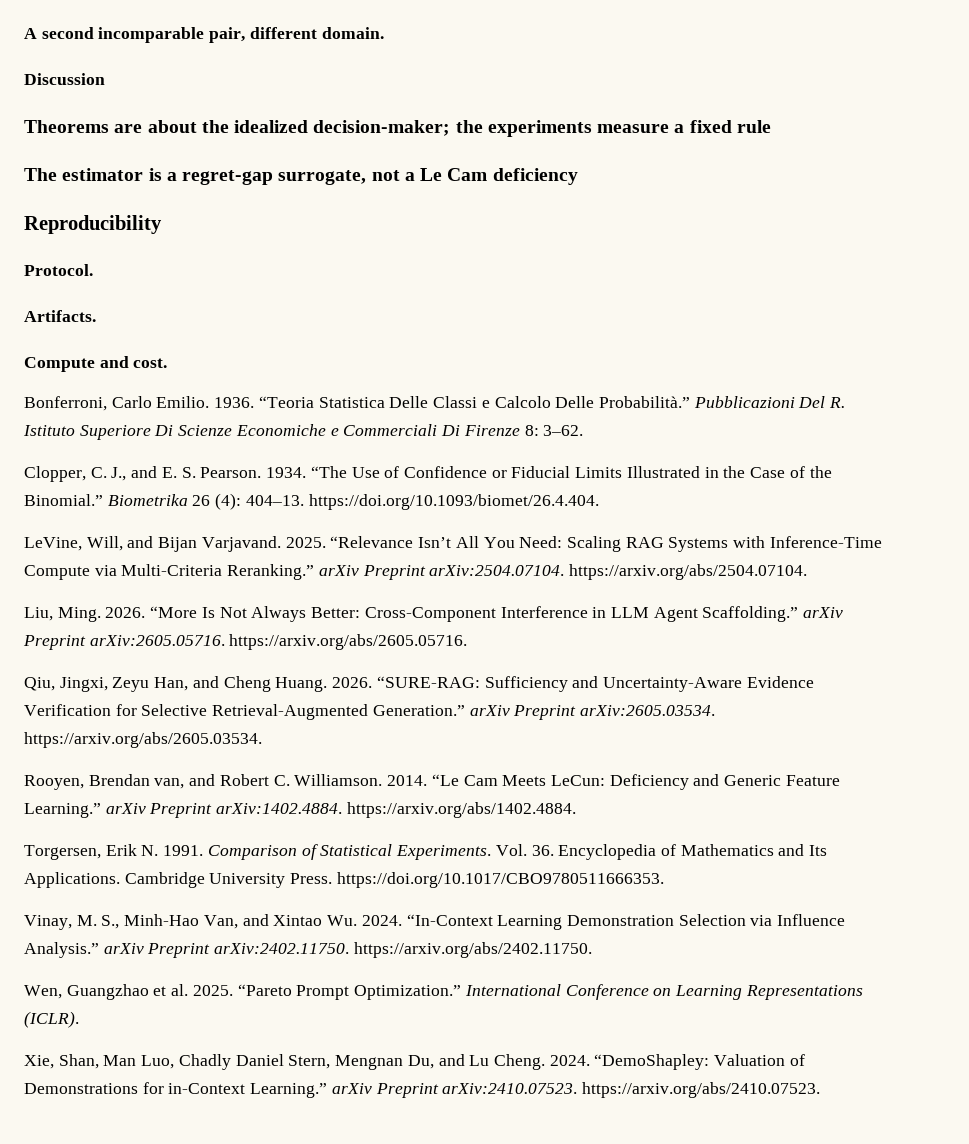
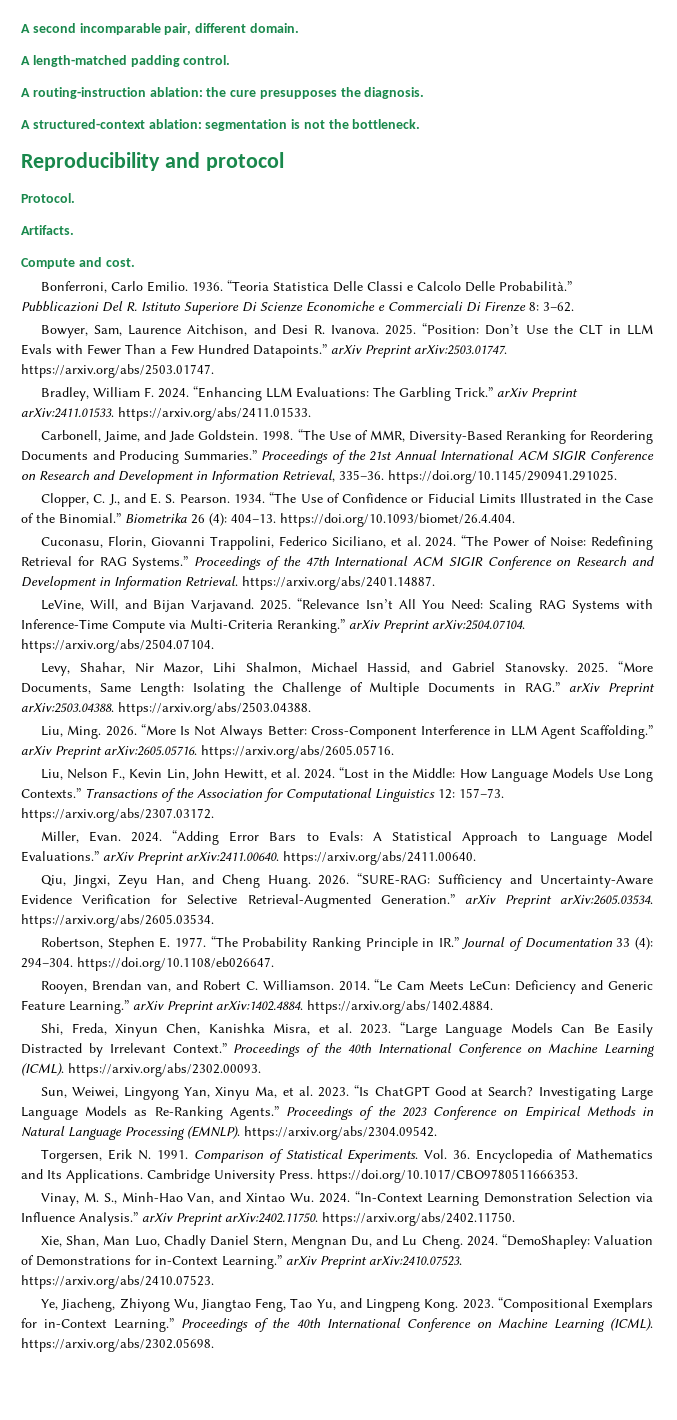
[24,73,105,85] [24,120,771,137] [24,168,578,185] Discussion // Theorems are about the idealized decision-maker; the experiments measure a fixed rule // The estimator is a regret-gap surrogate, not a Le Cam deficiency -> [21,55,231,67] [21,87,425,99] [21,119,421,131] A length-matched padding control. // A routing-instruction ablation: the cure presupposes the diagnosis. // A structured-context ablation: segmentation is not the bottleneck.
(162, 224) none -> [164,152,284,171] and protocol
(584, 430) none -> [41,323,653,338] [21,344,507,358] [21,364,214,378] [41,386,579,401] [21,407,311,421] [41,429,653,444] [21,450,654,464] [21,470,617,484] // Bowyer, Sam, Laurence Aitchison, and Desi R. Ivanova. 2025. “Position: Don’t Use the CLT in LLM Evals with Fewer Than a Few Hundred Datapoints.” arXiv Preprint arXiv:2503.01747. https://arxiv.org/abs/2503.01747. // Bradley, William F. 2024. “Enhancing LLM Evaluations: The Garbling Trick.” arXiv Preprint arXiv:2411.01533. https://arxiv.org/abs/2411.01533. // Carbonell, Jaime, and Jade Goldstein. 1998. “The Use of MMR, Diversity-Based Reranking for Reordering Documents and Producing Summaries.” Proceedings of the 21st Annual International ACM SIGIR Conference on Research and Development in Information Retrieval, 335–36. https://doi.org/10.1145/290941.291025.
(599, 502) none -> [41,535,653,550] [21,556,656,570] [21,576,435,590] // Cuconasu, Florin, Giovanni Trappolini, Federico Siciliano, et al. 2024. “The Power of Noise: Redefining Retrieval for RAG Systems.” Proceedings of the 47th International ACM SIGIR Conference on Research and Development in Information Retrieval. https://arxiv.org/abs/2401.14887.
(808, 572) none -> [41,661,653,676] [21,682,655,696] [21,702,311,716] // Levy, Shahar, Nir Mazor, Lihi Shalmon, Michael Hassid, and Gabriel Stanovsky. 2025. “More Documents, Same Length: Isolating the Challenge of Multiple Documents in RAG.” arXiv Preprint arXiv:2503.04388. https://arxiv.org/abs/2503.04388.
(468, 642) none -> [41,767,653,782] [21,788,504,802] [21,808,214,822] [41,830,653,845] [21,851,476,865] // Liu, Nelson F., Kevin Lin, John Hewitt, et al. 2024. “Lost in the Middle: How Language Models Use Long Contexts.” Transactions of the Association for Computational Linguistics 12: 157–73. https://arxiv.org/abs/2307.03172. // Miller, Evan. 2024. “Adding Error Bars to Evals: A Statistical Approach to Language Model Evaluations.” arXiv Preprint arXiv:2411.00640. https://arxiv.org/abs/2411.00640.
(262, 740) none -> [41,936,654,951] [21,957,274,971] // Robertson, Stephen E. 1977. “The Probability Ranking Principle in IR.” Journal of Documentation 33 (4): 294–304. https://doi.org/10.1108/eb026647.
(576, 810) none -> [41,1022,653,1037] [21,1043,655,1057] [21,1063,261,1077] [41,1085,653,1100] [21,1106,654,1120] [21,1126,437,1140] // Shi, Freda, Xinyun Chen, Kanishka Misra, et al. 2023. “Large Language Models Can Be Easily Distracted by Irrelevant Context.” Proceedings of the 40th International Conference on Machine Learning (ICML). https://arxiv.org/abs/2302.00093. // Sun, Weiwei, Lingyong Yan, Xinyu Ma, et al. 2023. “Is ChatGPT Good at Search? Investigating Large Language Models as Re-Ranking Agents.” Proceedings of the 2023 Conference on Empirical Methods in Natural Language Processing (EMNLP). https://arxiv.org/abs/2304.09542.
[24,984,863,1000] [24,1011,79,1028] // Wen, Guangzhao et al. 2025. “Pareto Prompt Optimization.” International Conference on Learning Representations (ICLR). -> (515, 1219) none
(821, 1090) none -> [41,1297,653,1312] [21,1318,653,1332] [21,1338,214,1352] // Ye, Jiacheng, Zhiyong Wu, Jiangtao Feng, Tao Yu, and Lingpeng Kong. 2023. “Compositional Exemplars for in-Context Learning.” Proceedings of the 40th International Conference on Machine Learning (ICML). https://arxiv.org/abs/2302.05698.

